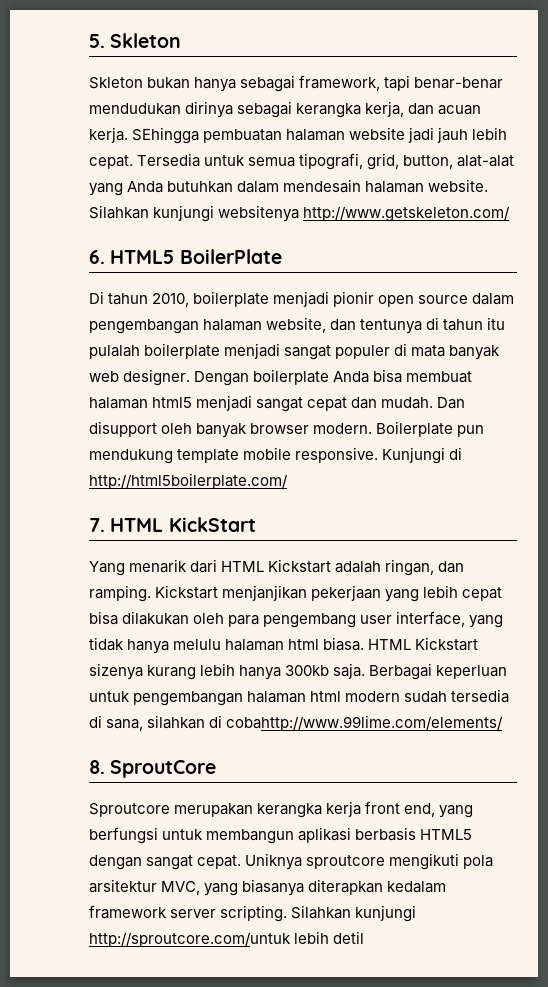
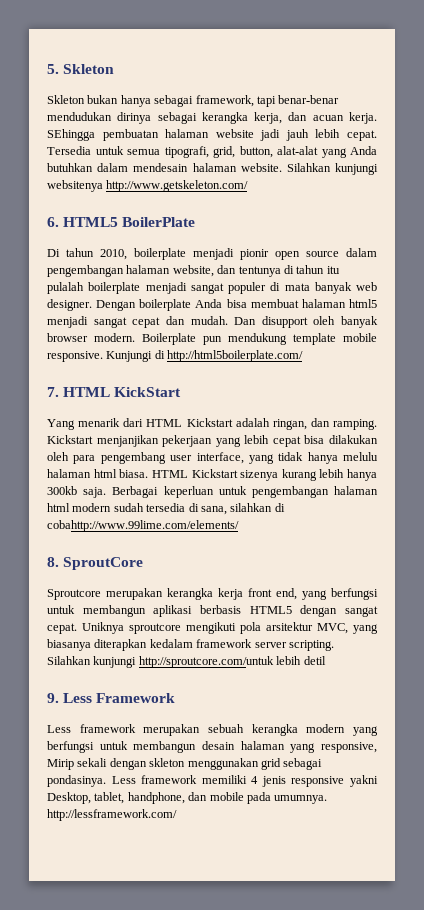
(365, 937) none -> [47,693,176,703] [47,724,378,736] [47,741,377,753] [47,758,323,770] [47,775,378,787] [47,792,328,804] [47,809,177,821] // 9. Less Framework // Less framework merupakan sebuah kerangka modern yang berfungsi untuk membangun desain halaman yang responsive, Mirip sekali dengan skleton menggunakan grid sebagai pondasinya. Less framework memiliki 4 jenis responsive yakni Desktop, tablet, handphone, dan mobile pada umumnya. http://lessframework.com/

